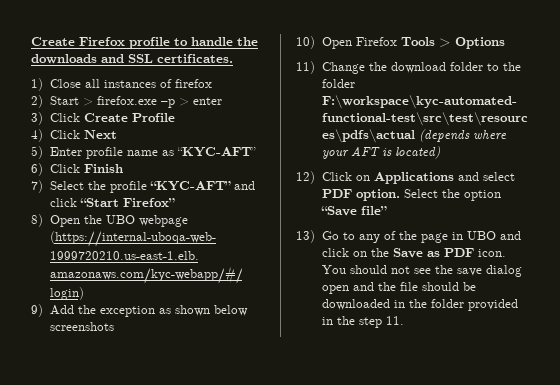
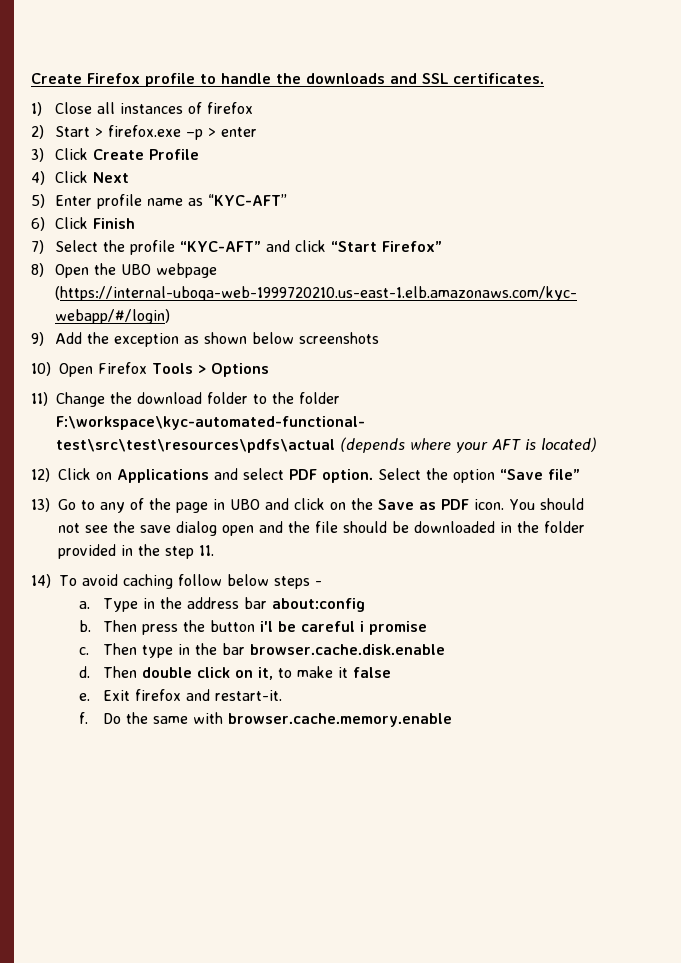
(404, 320) none -> [31,574,322,589] [78,597,365,612] [78,620,427,635] [78,643,445,658] [78,666,391,680] [78,689,282,701] [78,712,452,727] // 14) To avoid caching follow below steps - // a. Type in the address bar about:config // b. Then press the button i'l be careful i promise // c. Then type in the bar browser.cache.disk.enable // d. Then double click on it, to make it false // e. Exit firefox and restart-it. // f. Do the same with browser.cache.memory.enable

